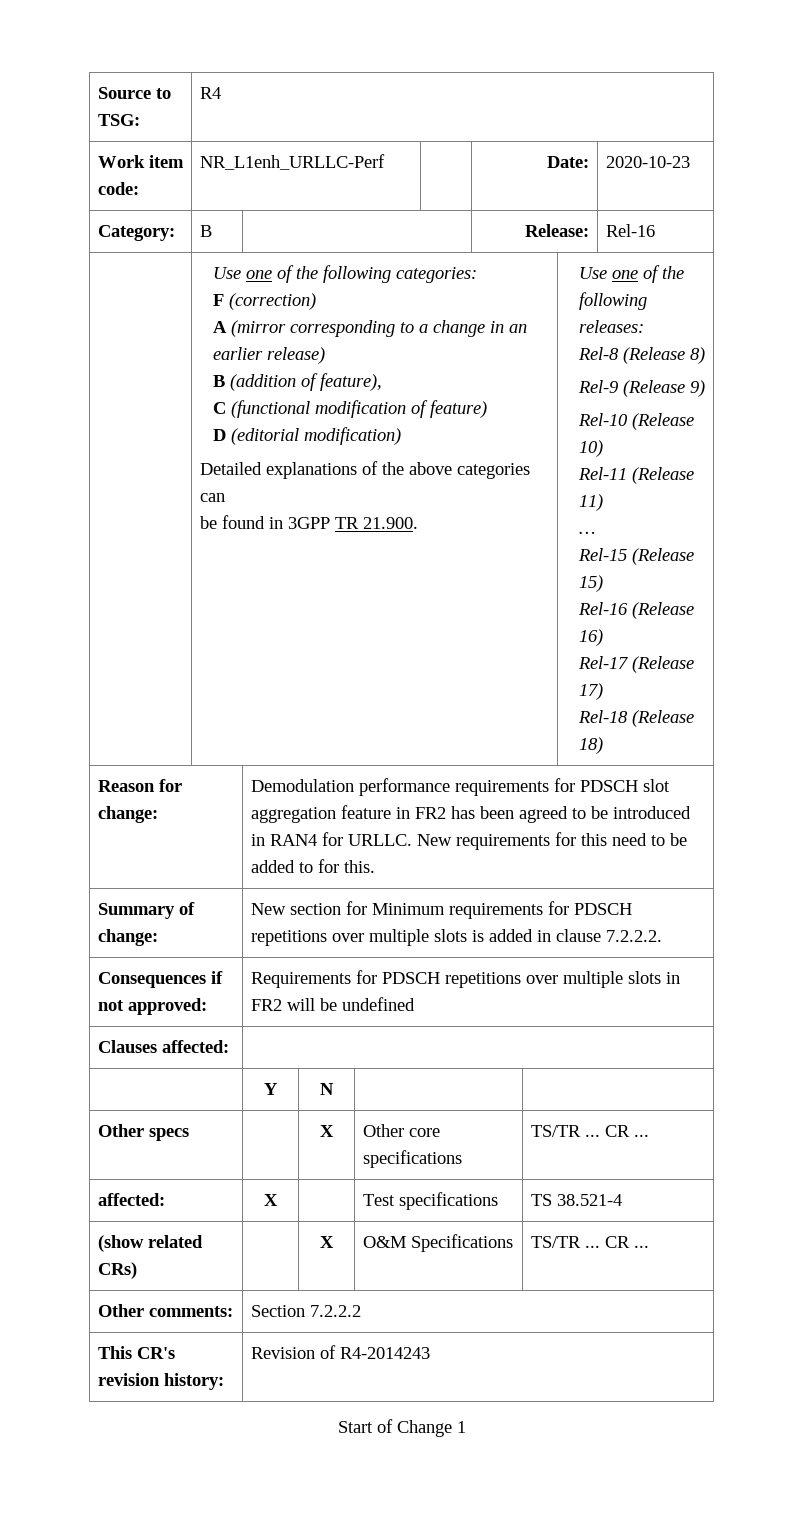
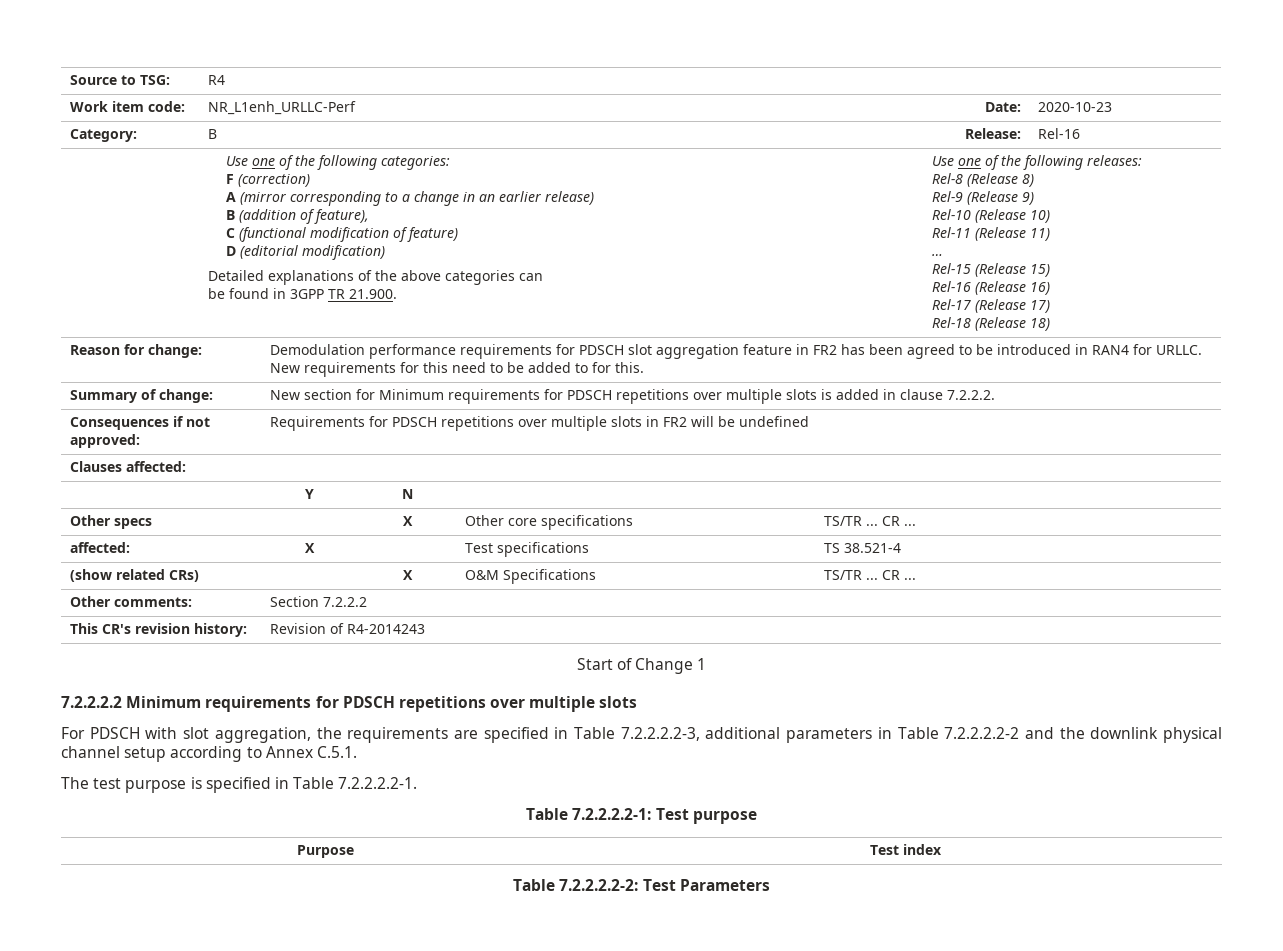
(466, 1427) none -> [61,696,638,712] [61,727,1223,743] [61,746,357,762] [61,777,418,793] [526,808,757,824] [296,845,354,858] [869,844,942,855] [513,879,770,891] // 7.2.2.2.2 Minimum requirements for PDSCH repetitions over multiple slots // For PDSCH with slot aggregation, the requirements are specified in Table 7.2.2.2.2-3, additional parameters in Table 7.2.2.2.2-2 and the downlink physical channel setup according to Annex C.5.1. // The test purpose is specified in Table 7.2.2.2.2-1. // Table 7.2.2.2.2-1: Test purpose // Purpose | Test index // Table 7.2.2.2.2-2: Test Parameters

